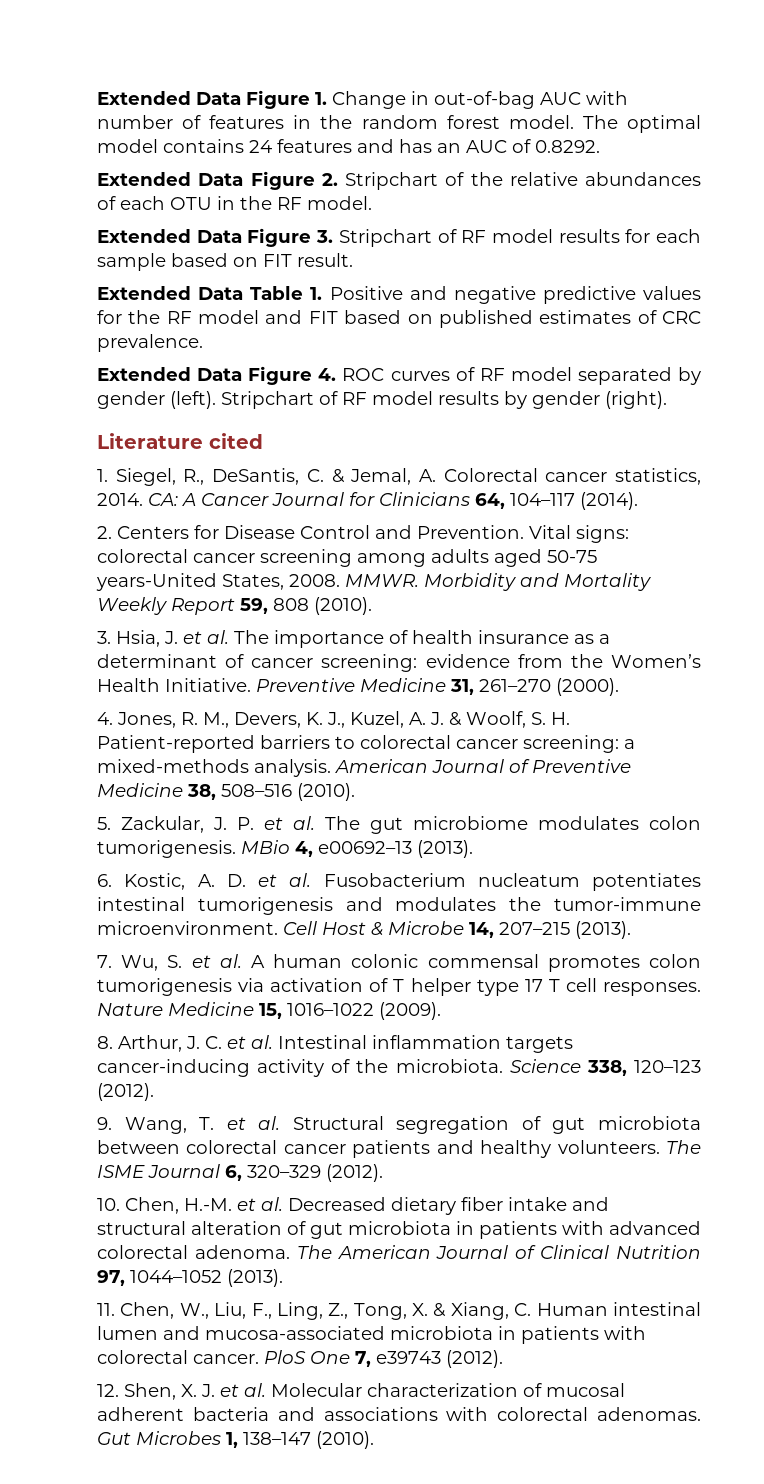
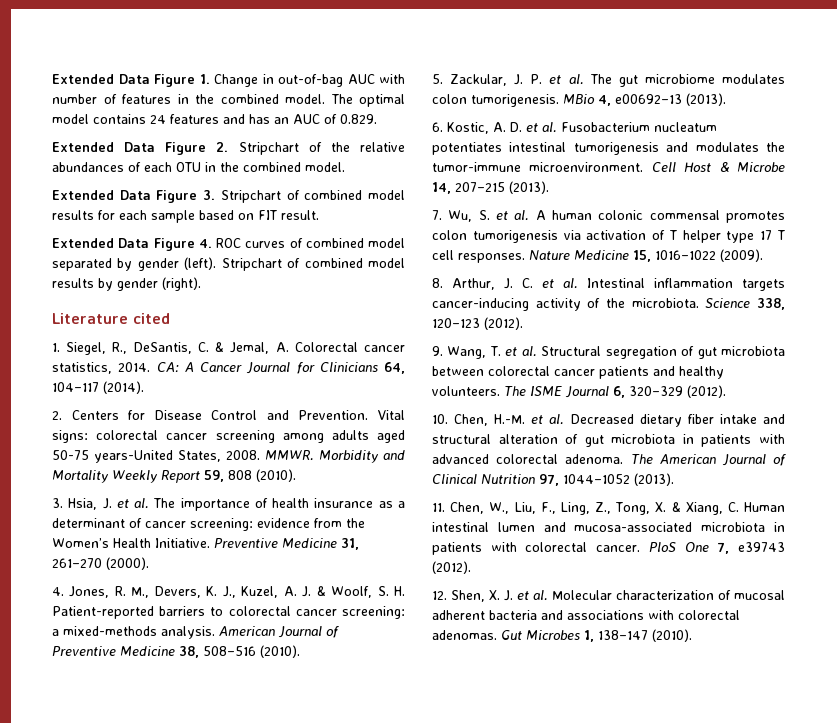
[361,115,500,129] random forest -> [220,94,279,104] combined
[535,140,600,153] 0.8292. -> [340,114,377,124] 0.829.
[277,197,302,210] RF -> [243,162,301,172] combined
[461,230,487,243] RF -> [304,190,363,200] combined
[97,286,701,304] [97,310,701,328] [97,334,203,352] // Extended Data Table 1. Positive and negative predictive values for the RF model and FIT based on published estimates of CRC prevalence. -> (319, 215) none
[479,368,505,381] RF -> [305,238,364,248] combined
[342,392,367,405] RF -> [304,258,363,268] combined

